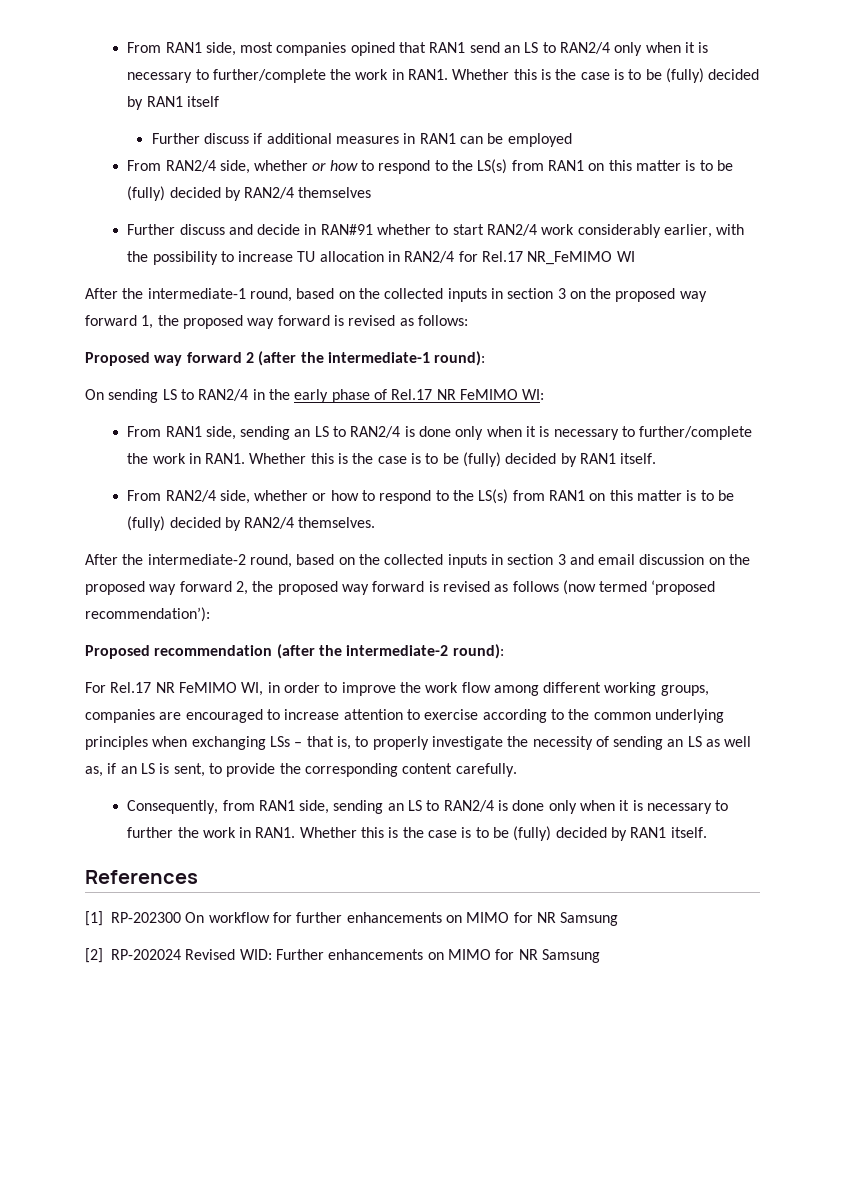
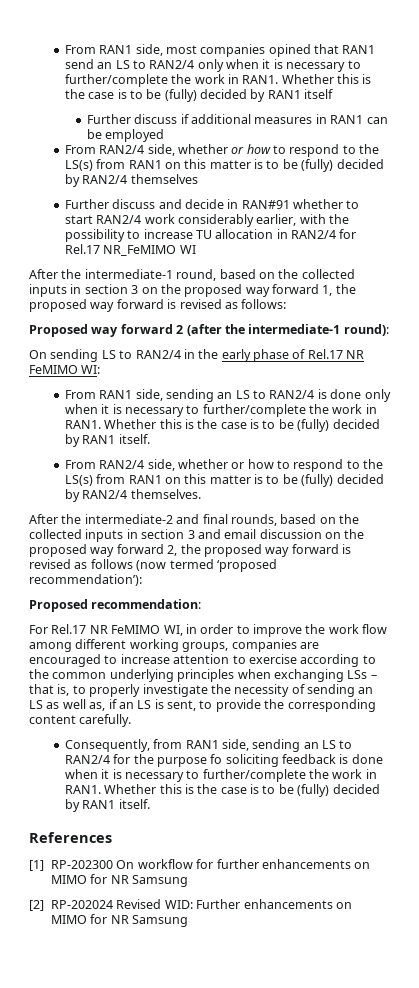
[249,554,292,568] round, -> [176,514,277,526] and final rounds,
[154,644,504,659] recommendation (after the intermediate-2 round): -> [91,599,202,609] recommendation:
[498,800,729,814] [127,827,174,838] is done only when it is necessary to further -> [113,754,383,767] [64,769,306,782] for the purpose fo soliciting feedback is done when it is necessary to further/complete

